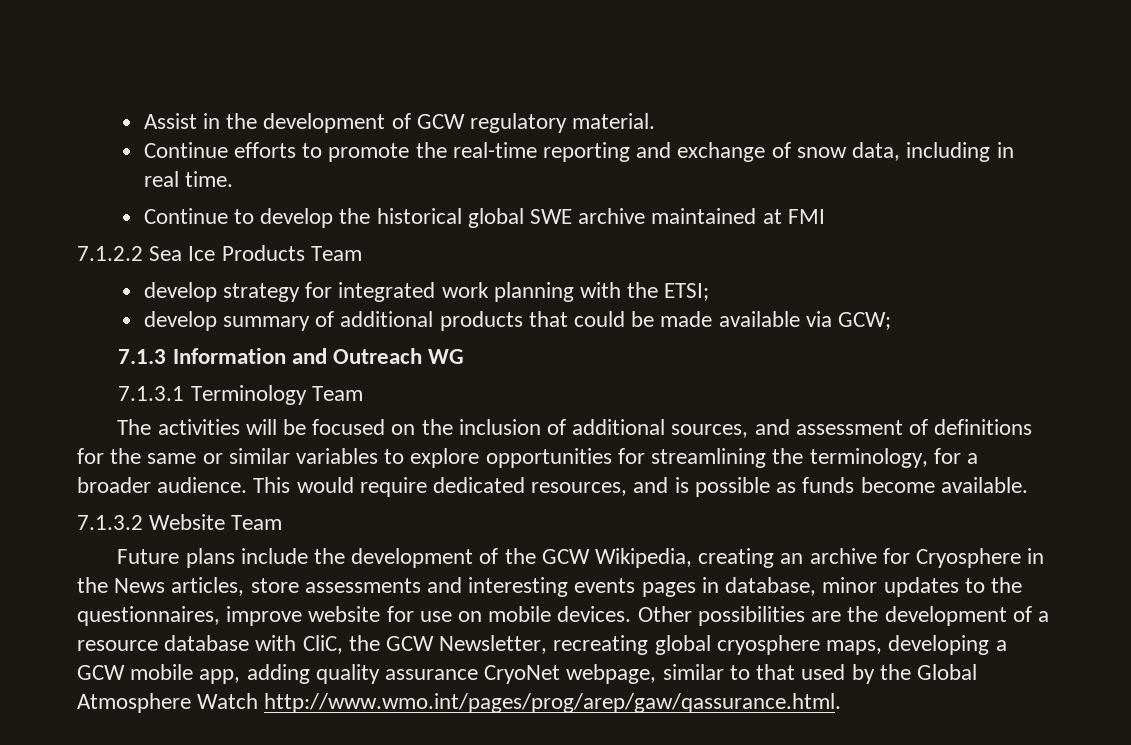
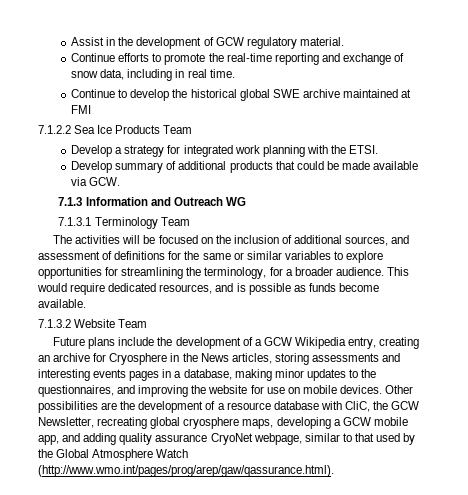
[143,282,217,302] develop -> [71,145,123,157] Develop a
[664,283,710,301] [143,311,217,331] ETSI; // develop -> [349,145,379,154] [71,161,113,173] ETSI. // Develop
[838,312,892,330] GCW; -> [89,177,121,186] GCW.
[504,548,693,568] the GCW Wikipedia, -> [254,337,377,349] a GCW Wikipedia entry,
[250,578,299,593] store -> [274,353,309,365] storing
[725,577,817,596] database, -> [174,369,272,381] a database, making
[226,606,303,626] improve -> [117,385,207,397] and improving the
(241, 676) none -> [62,433,81,442] and
[264,693,842,713] http://www.wmo.int/pages/prog/arep/gaw/qassurance.html. -> [38,465,334,477] (http://www.wmo.int/pages/prog/arep/gaw/qassurance.html).

